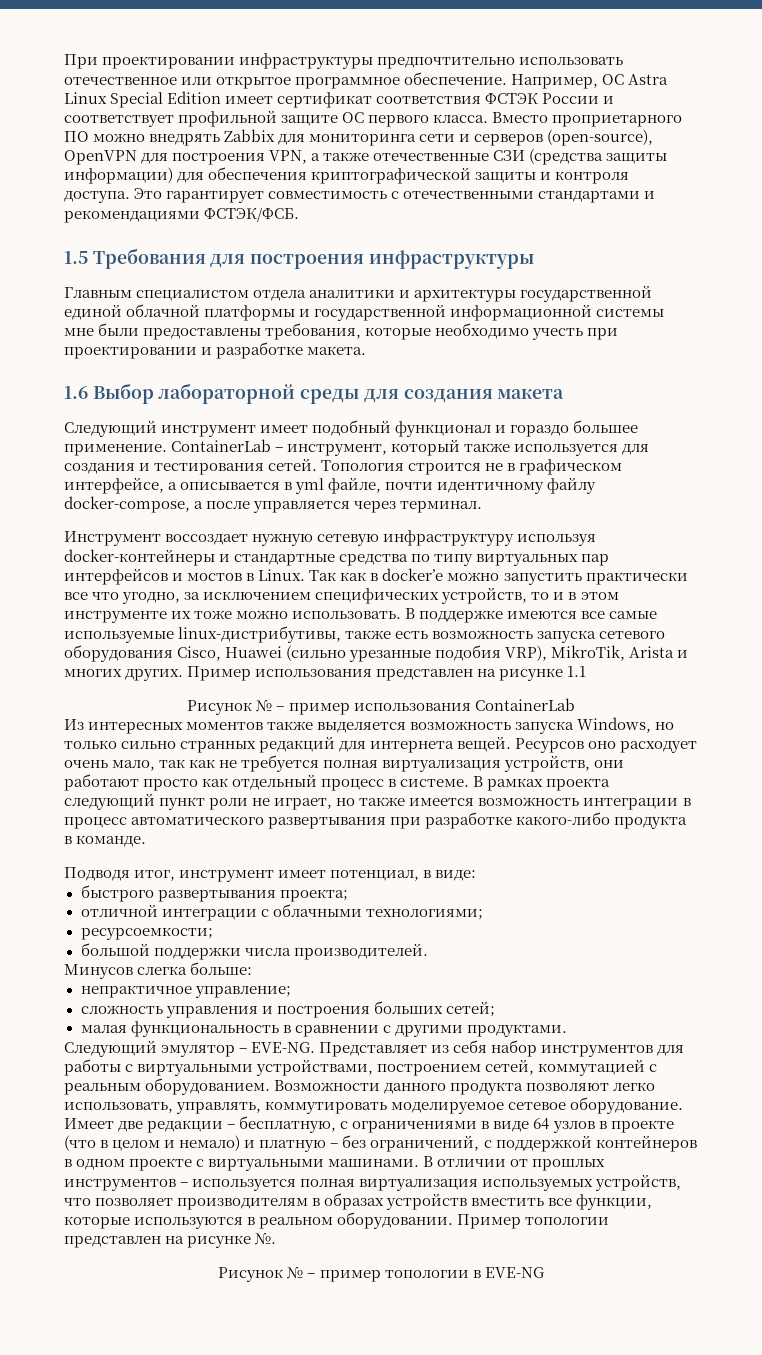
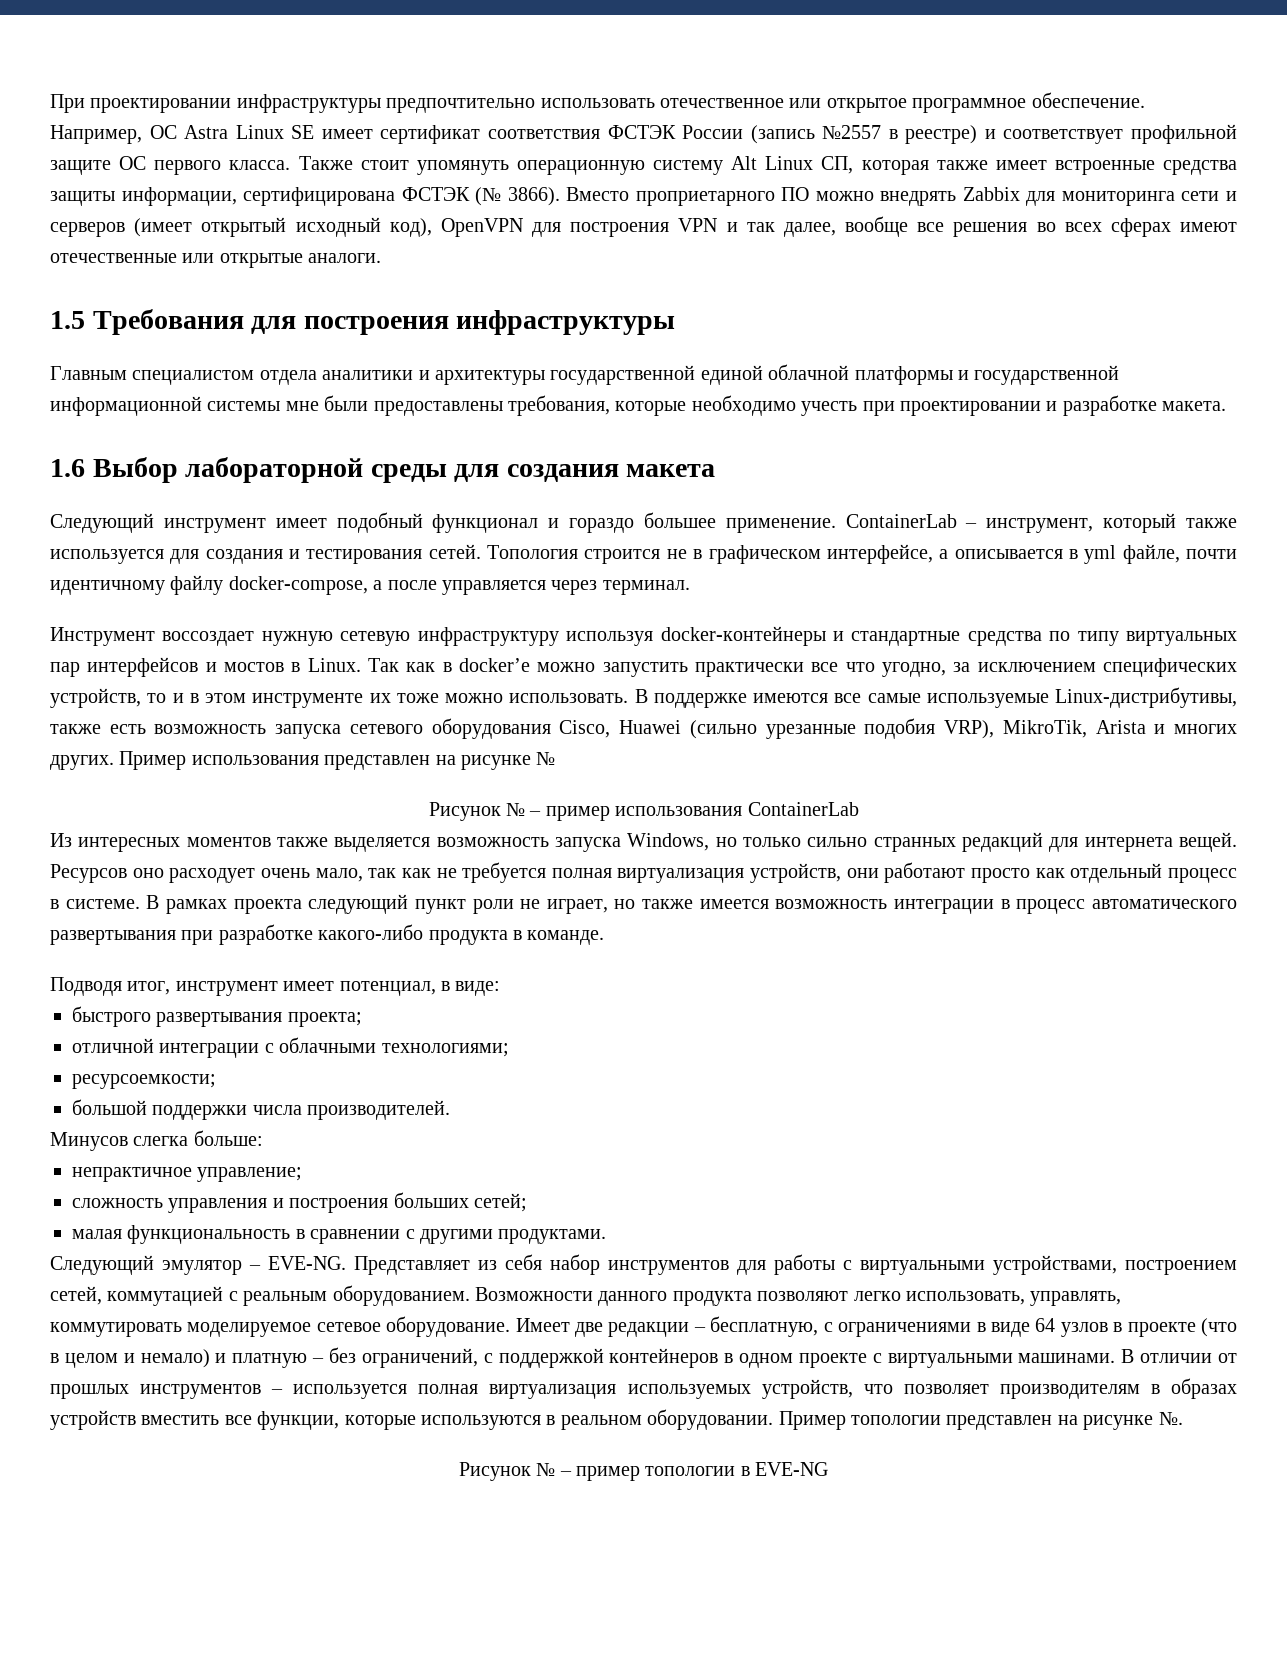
[110,91,222,108] Special Edition -> [291,125,315,139] SE
(600, 98) none -> [750,125,978,144] (запись №2557 в реестре)
(489, 118) none -> [298,156,1237,175] [50,187,560,206] Также стоит упомянуть операционную систему Alt Linux СП, которая также имеет встроенные средства защиты информации, сертифицирована ФСТЭК (№ 3866).
[547,129,654,146] [64,148,668,165] [64,167,630,184] [64,188,656,203] [64,207,300,223] (open-source), OpenVPN для построения VPN, а также отечественные СЗИ (средства защиты информации) для обеспечения криптографической защиты и контроля доступа. Это гарантирует совместимость с отечественными стандартами и рекомендациями ФСТЭК/ФСБ. -> [134,216,1237,237] [50,253,382,268] (имеет открытый исходный код), OpenVPN для построения VPN и так далее, вообще все решения во всех сферах имеют отечественные или открытые аналоги.
[178,626,342,643] linux-дистрибутивы, -> [1055,687,1237,708] Linux-дистрибутивы,
[567,666,587,677] 1.1 -> [536,752,556,765] №

